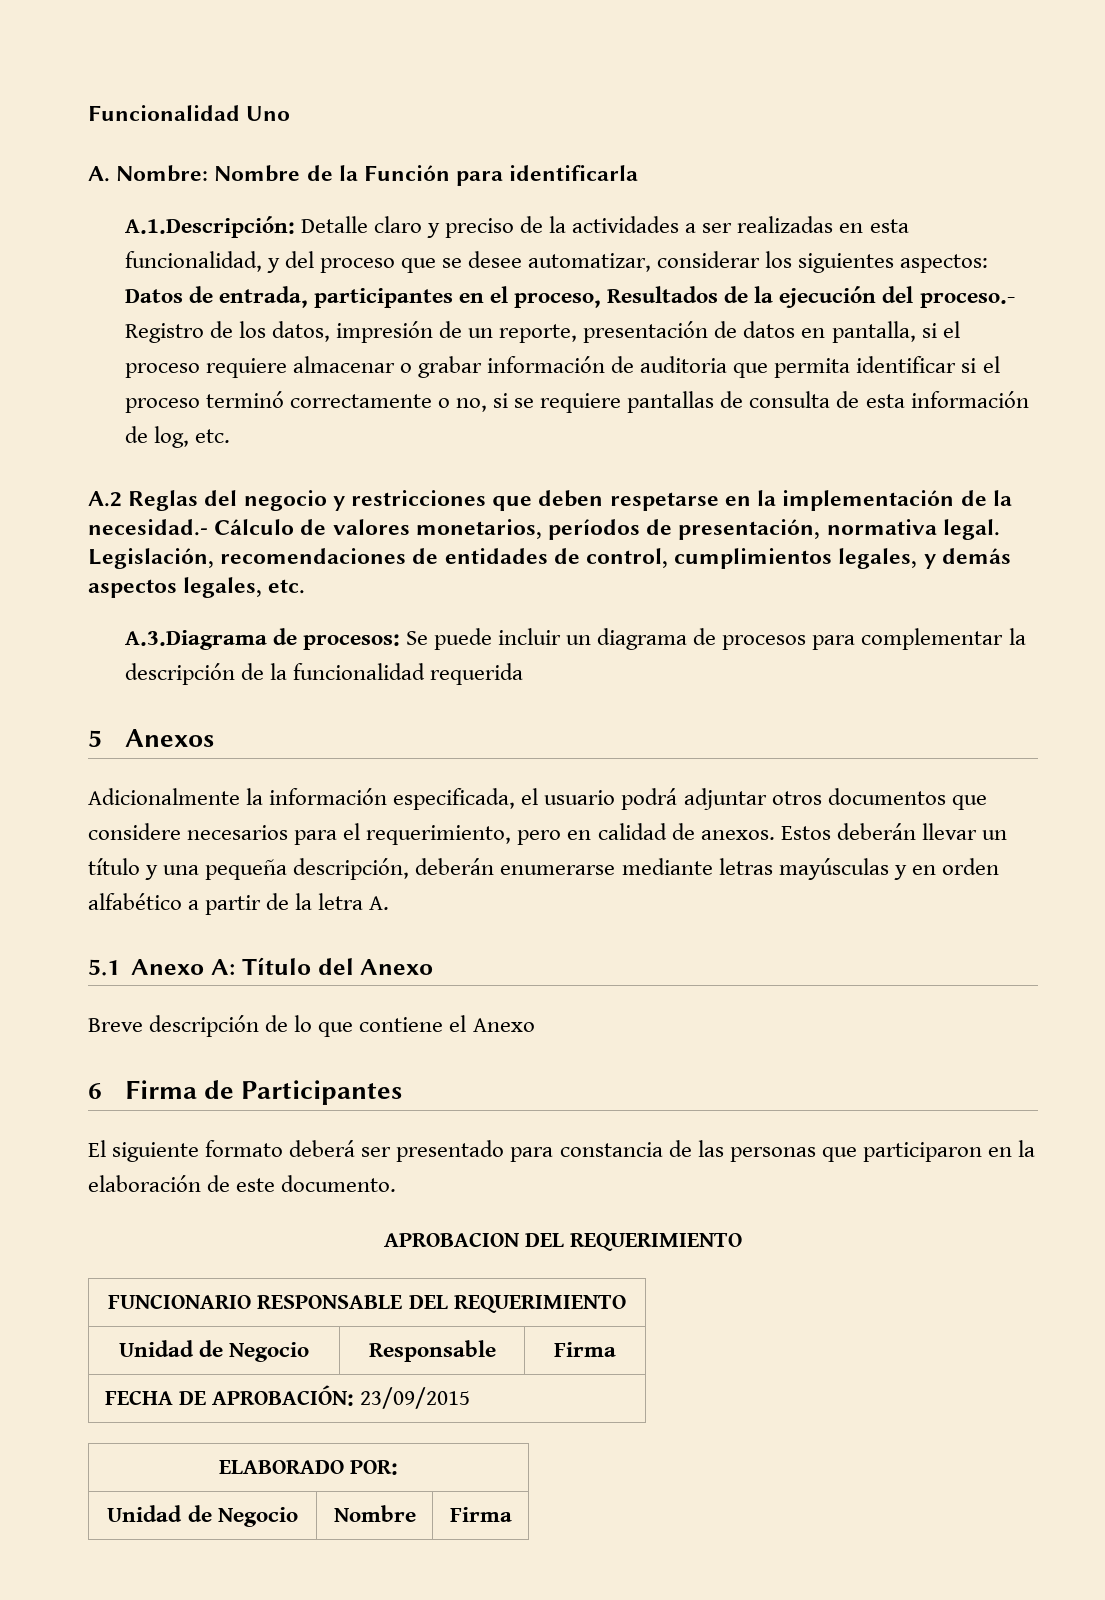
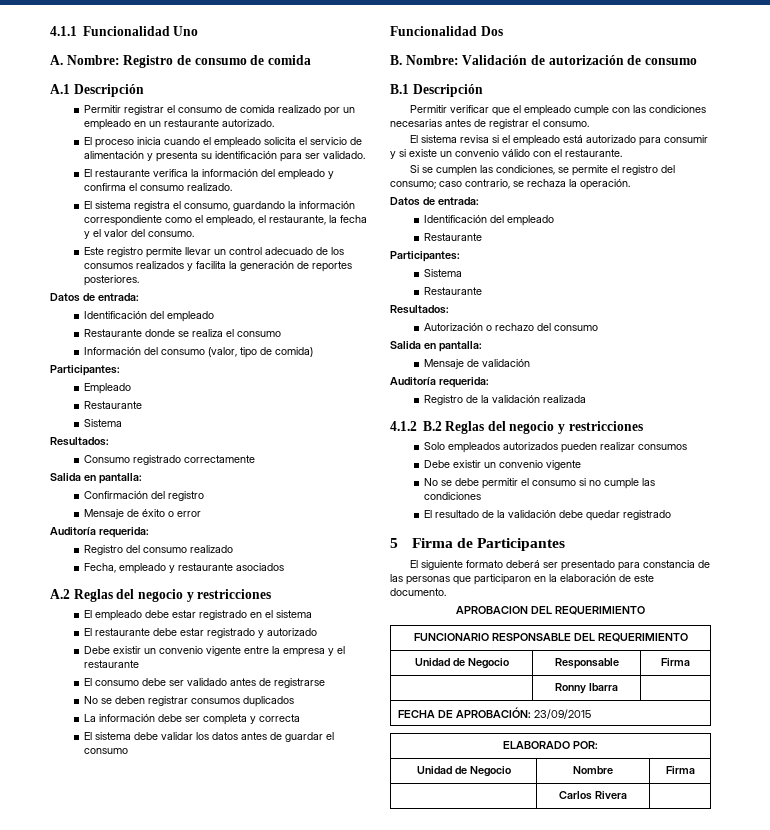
(88, 113) none -> [50,26,77,36] 4.1.1
[214,165,639,186] [124,216,909,238] [124,251,989,273] [124,286,1015,308] [124,321,960,343] [124,356,1000,378] [124,391,1029,413] [124,426,230,448] Nombre de la Función para identificarla // A.1.Descripción: Detalle claro y preciso de la actividades a ser realizadas en esta funcionalidad, y del proceso que se desee automatizar, considerar los siguientes aspectos: Datos de entrada, participantes en el proceso, Resultados de la ejecución del proceso.- Registro de los datos, impresión de un reporte, presentación de datos en pantalla, si el proceso requiere almacenar o grabar información de auditoria que permita identificar si el proceso terminó correctamente o no, si se requiere pantallas de consulta de esta información de log, etc. -> [123,55,311,68] [50,84,144,97] [84,105,356,116] [84,119,275,130] [84,137,363,148] [84,151,366,162] [84,169,335,180] [84,183,233,191] [84,201,356,211] [84,215,368,226] [84,229,195,239] [84,247,345,258] [84,261,353,272] [84,275,140,286] [50,293,139,302] [84,311,215,322] [84,329,282,337] [84,347,314,358] [50,365,120,376] [84,383,132,394] [84,401,143,409] [84,419,123,427] [50,437,109,446] [84,455,256,465] [50,473,142,484] [84,491,205,501] [84,509,202,519] [50,527,149,538] [84,545,234,555] [84,563,285,574] Registro de consumo de comida // A.1 Descripción // Permitir registrar el consumo de comida realizado por un empleado en un restaurante autorizado. // El proceso inicia cuando el empleado solicita el servicio de alimentación y presenta su identificación para ser validado. // El restaurante verifica la información del empleado y confirma el consumo realizado. // El sistema registra el consumo, guardando la información correspondiente como el empleado, el restaurante, la fecha y el valor del consumo. // Este registro permite llevar un control adecuado de los consumos realizados y facilita la generación de reportes posteriores. // Datos de entrada: // Identificación del empleado // Restaurante donde se realiza el consumo // Información del consumo (valor, tipo de comida) // Participantes: // Empleado // Restaurante // Sistema // Resultados: // Consumo registrado correctamente // Salida en pantalla: // Confirmación del registro // Mensaje de éxito o error // Auditoría requerida: // Registro del consumo realizado // Fecha, empleado y restaurante asociados
[492,490,1012,511] [88,519,1000,540] [88,548,1011,569] [88,577,306,598] [124,628,1026,650] [124,663,523,685] [88,729,214,747] [88,788,987,810] [88,823,1007,845] [88,858,999,880] [88,893,390,915] [88,957,434,976] [88,1015,535,1037] [88,1083,102,1099] que deben respetarse en la implementación de la necesidad.- Cálculo de valores monetarios, períodos de presentación, normativa legal. Legislación, recomendaciones de entidades de control, cumplimientos legales, y demás aspectos legales, etc. // A.3.Diagrama de procesos: Se puede incluir un diagrama de procesos para complementar la descripción de la funcionalidad requerida // 5 Anexos // Adicionalmente la información especificada, el usuario podrá adjuntar otros documentos que considere necesarios para el requerimiento, pero en calidad de anexos. Estos deberán llevar un título y una pequeña descripción, deberán enumerarse mediante letras mayúsculas y en orden alfabético a partir de la letra A. // 5.1 Anexo A: Título del Anexo // Breve descripción de lo que contiene el Anexo // 6 -> [84,610,313,621] [84,628,318,638] [84,646,346,657] [84,660,140,668] [84,678,326,688] [84,696,295,707] [84,714,301,725] [84,732,335,742] [84,748,129,754] [390,26,503,36] [390,55,697,65] [390,84,483,97] [409,105,706,116] [390,119,589,129] [409,135,708,146] [390,149,622,159] [409,165,675,176] [390,179,630,190] [390,197,479,206] [424,215,555,226] [424,233,483,241] [390,251,460,262] [424,269,463,277] [424,287,483,295] [390,305,449,314] [424,323,599,331] [390,341,482,352] [424,359,531,369] [390,377,489,388] [424,395,587,405] [390,421,643,434] [424,442,688,453] [424,460,582,470] [424,478,656,489] [424,492,482,500] [424,510,672,521] [390,538,398,548] // El empleado debe estar registrado en el sistema // El restaurante debe estar registrado y autorizado // Debe existir un convenio vigente entre la empresa y el restaurante // El consumo debe ser validado antes de registrarse // No se deben registrar consumos duplicados // La información debe ser completa y correcta // El sistema debe validar los datos antes de guardar el consumo // Funcionalidad Dos // B. Nombre: Validación de autorización de consumo // B.1 Descripción // Permitir verificar que el empleado cumple con las condiciones necesarias antes de registrar el consumo. // El sistema revisa si el empleado está autorizado para consumir y si existe un convenio válido con el restaurante. // Si se cumplen las condiciones, se permite el registro del consumo; caso contrario, se rechaza la operación. // Datos de entrada: // Identificación del empleado // Restaurante // Participantes: // Sistema // Restaurante // Resultados: // Autorización o rechazo del consumo // Salida en pantalla: // Mensaje de validación // Auditoría requerida: // Registro de la validación realizada // 4.1.2 B.2 Reglas del negocio y restricciones // Solo empleados autorizados pueden realizar consumos // Debe existir un convenio vigente // No se debe permitir el consumo si no cumple las condiciones // El resultado de la validación debe quedar registrado // 5
(616, 1349) none -> [555,683,618,694] // | Ronny Ibarra |
(512, 1514) none -> [559,791,627,800] // | Carlos Rivera |

